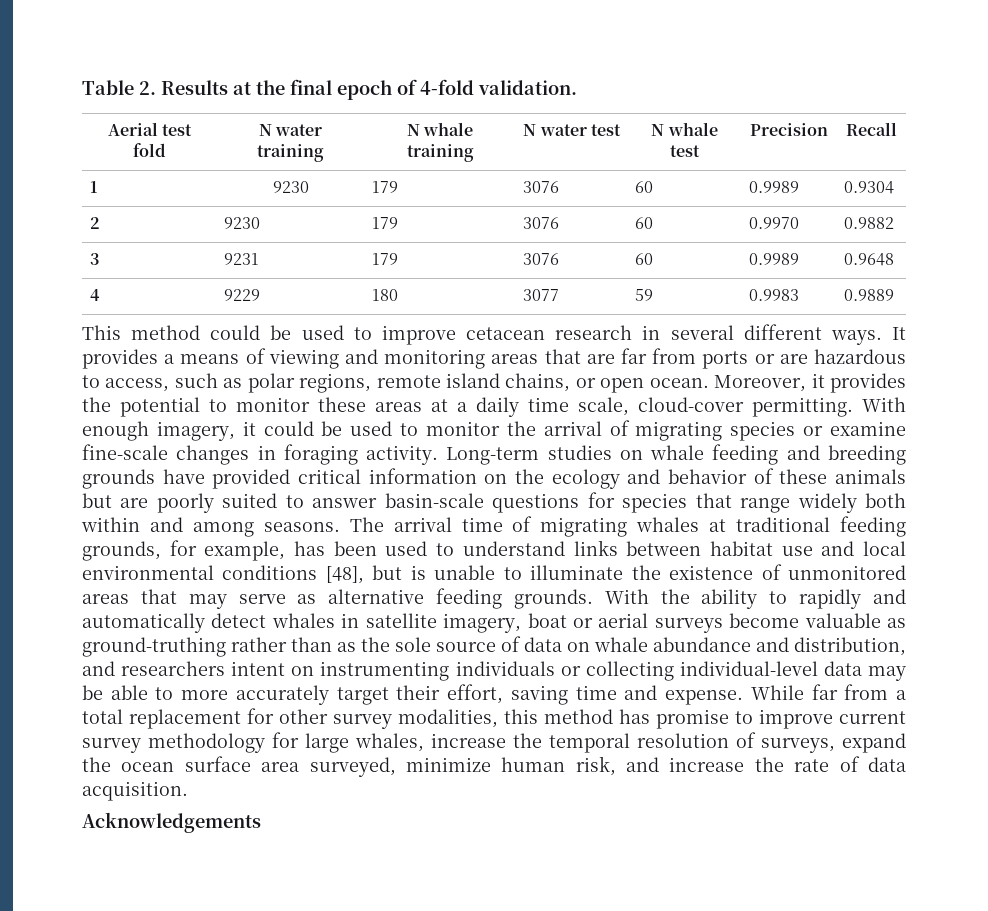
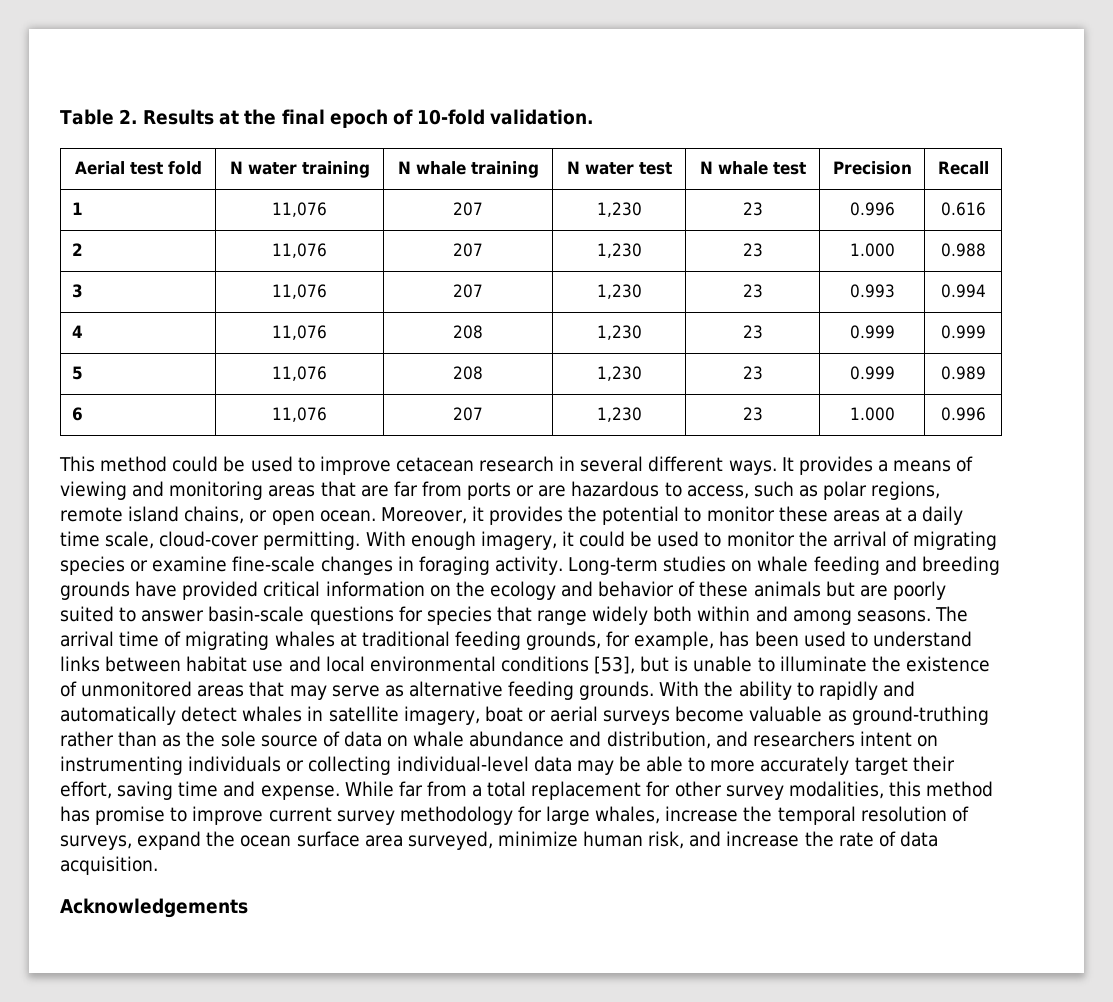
[420,79,474,95] 4-fold -> [417,109,486,125] 10-fold
[272,181,309,193] [372,181,399,193] [523,181,560,193] [635,181,654,193] [749,181,800,193] [844,181,895,194] [90,217,101,229] [224,217,261,229] [372,217,399,229] [523,217,560,229] [635,217,654,229] [749,217,800,229] [844,217,895,229] [90,253,100,265] [224,253,260,265] [372,253,399,265] [523,253,560,265] [635,253,654,265] [749,253,800,265] [844,253,895,266] [90,289,101,301] [224,289,261,301] [372,289,399,301] [523,289,560,301] [635,289,654,301] [749,289,800,301] [844,289,895,301] 9230 | 179 | 3076 | 60 | 0.9989 | 0.9304 // 2 | 9230 | 179 | 3076 | 60 | 0.9970 | 0.9882 // 3 | 9231 | 179 | 3076 | 60 | 0.9989 | 0.9648 // 4 | 9229 | 180 | 3077 | 59 | 0.9983 | 0.9889 -> [272,202,327,217] [453,202,483,216] [596,202,642,217] [742,202,763,216] [849,202,895,216] [940,202,986,216] [72,243,84,256] [272,243,327,258] [453,243,483,257] [596,243,642,258] [742,243,763,257] [849,243,895,257] [940,243,986,257] [72,284,84,298] [272,284,327,299] [453,284,483,298] [596,284,642,299] [742,284,763,298] [849,284,895,298] [940,284,986,298] [72,325,84,338] [272,325,327,340] [453,325,483,339] [596,325,642,340] [742,325,763,339] [849,325,895,339] [940,325,986,339] [72,366,84,380] [272,366,327,381] [453,366,483,380] [596,366,642,381] [742,366,763,380] [849,366,895,380] [940,366,986,380] [72,407,84,421] [272,407,327,422] [453,407,483,421] [596,407,642,422] [742,407,763,421] [849,407,895,421] [940,407,986,421] 11,076 | 207 | 1,230 | 23 | 0.996 | 0.616 // 2 | 11,076 | 207 | 1,230 | 23 | 1.000 | 0.988 // 3 | 11,076 | 207 | 1,230 | 23 | 0.993 | 0.994 // 4 | 11,076 | 208 | 1,230 | 23 | 0.999 | 0.999 // 5 | 11,076 | 208 | 1,230 | 23 | 0.999 | 0.989 // 6 | 11,076 | 207 | 1,230 | 23 | 1.000 | 0.996
[325,566,364,584] [48], -> [594,656,636,674] [53],

